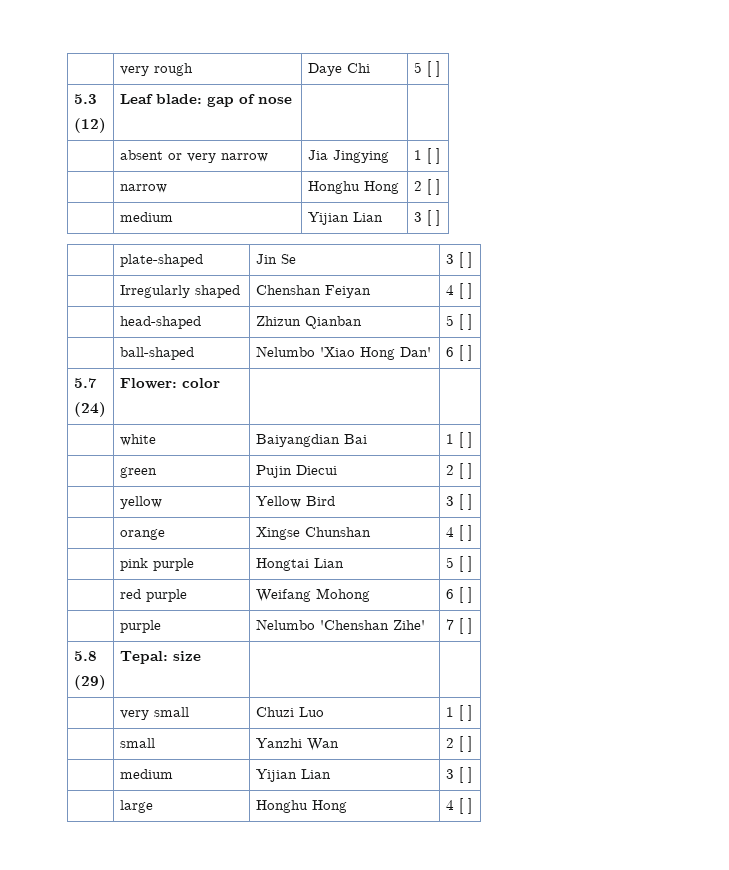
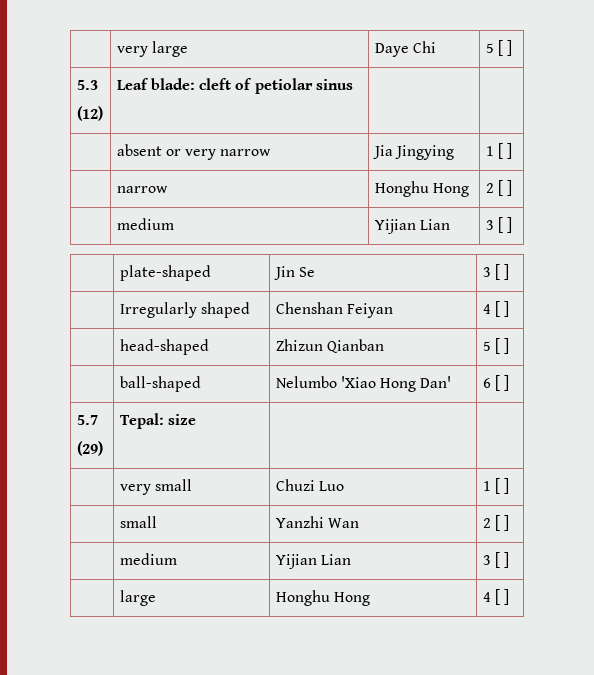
[119,63,193,76] | very rough -> [116,41,188,57] | very large
[206,94,292,107] gap of nose -> [199,78,353,94] cleft of petiolar sinus
[73,402,106,417] [119,378,220,389] [119,434,156,446] [255,434,367,447] [445,432,472,448] [119,467,157,478] [255,465,337,478] [445,463,472,479] [119,496,162,509] [255,496,335,508] [445,494,472,510] [119,529,165,540] [255,527,371,540] [445,525,472,541] [119,558,194,571] [255,558,344,571] [445,556,472,572] [119,589,187,602] [255,588,370,602] [445,587,472,603] [119,620,161,633] [255,619,425,630] [445,618,472,634] [73,651,97,661] // (24) | Flower: color | | // | white | Baiyangdian Bai | 1 [ ] // | green | Pujin Diecui | 2 [ ] // | yellow | Yellow Bird | 3 [ ] // | orange | Xingse Chunshan | 4 [ ] // | pink purple | Hongtai Lian | 5 [ ] // | red purple | Weifang Mohong | 6 [ ] // | purple | Nelumbo 'Chenshan Zihe' | 7 [ ] // 5.8 -> (98, 420) none

